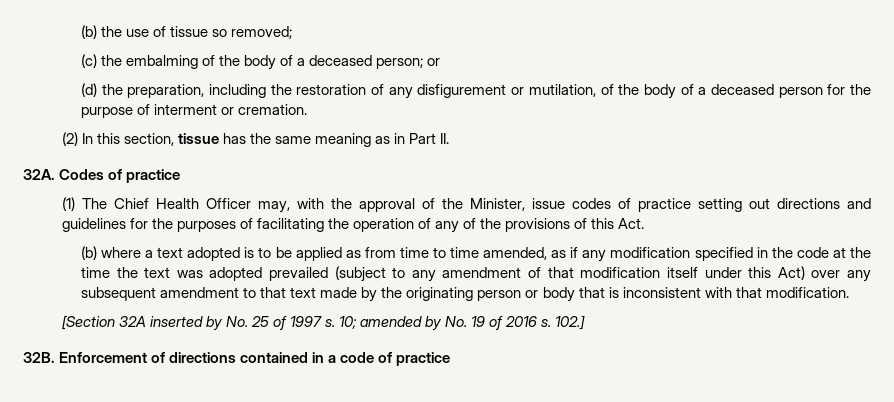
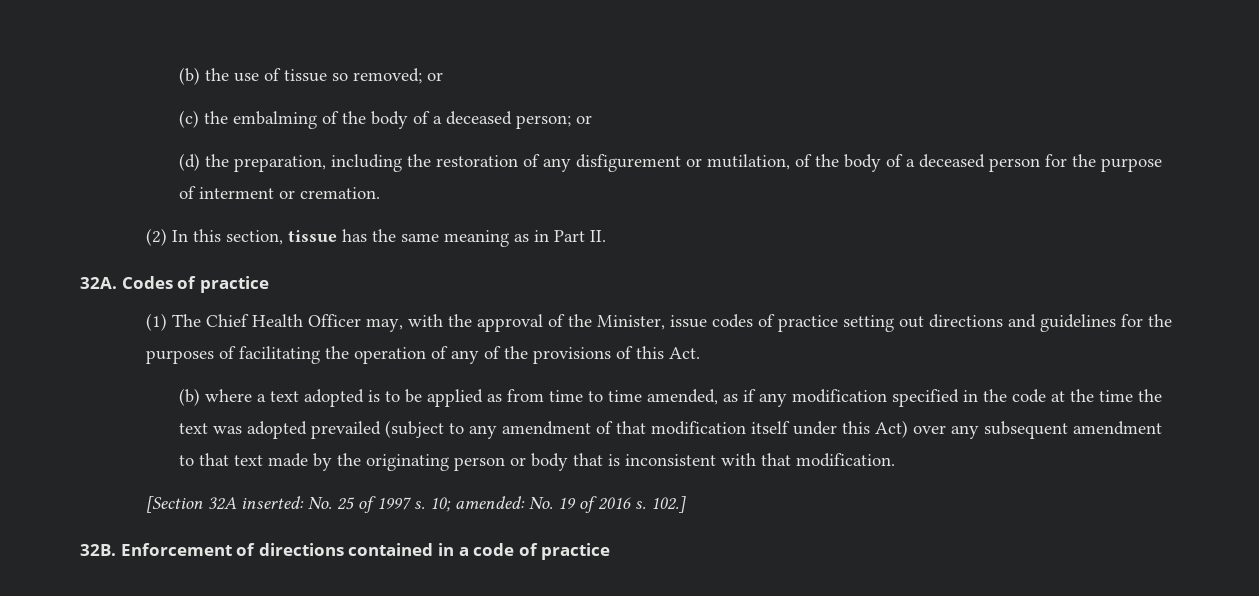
(293, 32) none -> [426,72,443,81] or
[149,316,223,331] inserted by -> [240,496,304,509] inserted:
[360,316,443,331] amended by -> [454,496,525,509] amended:

